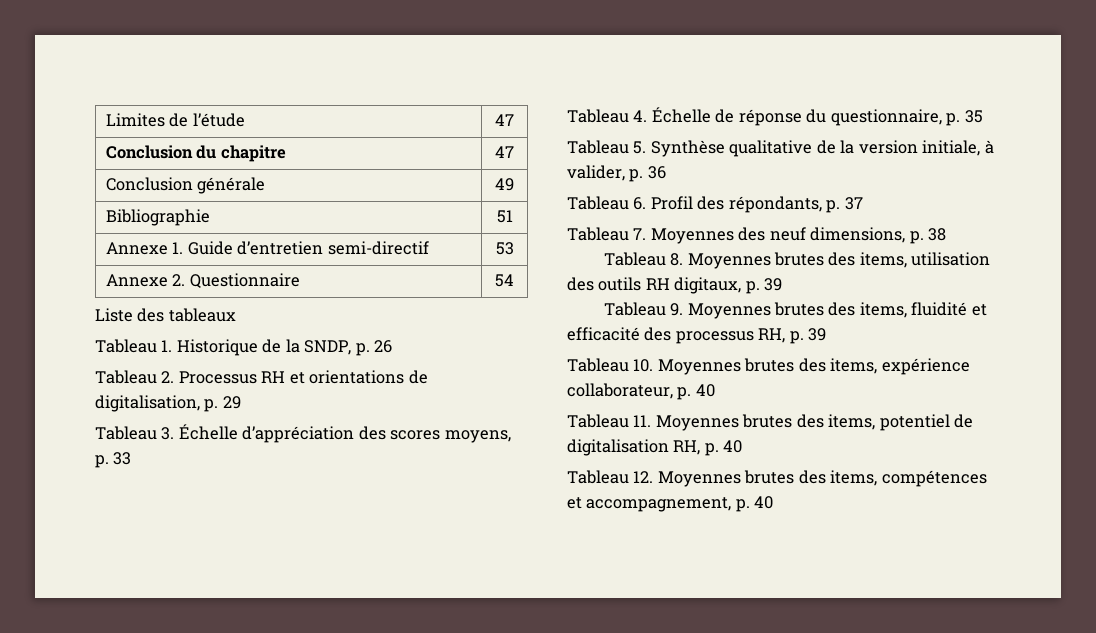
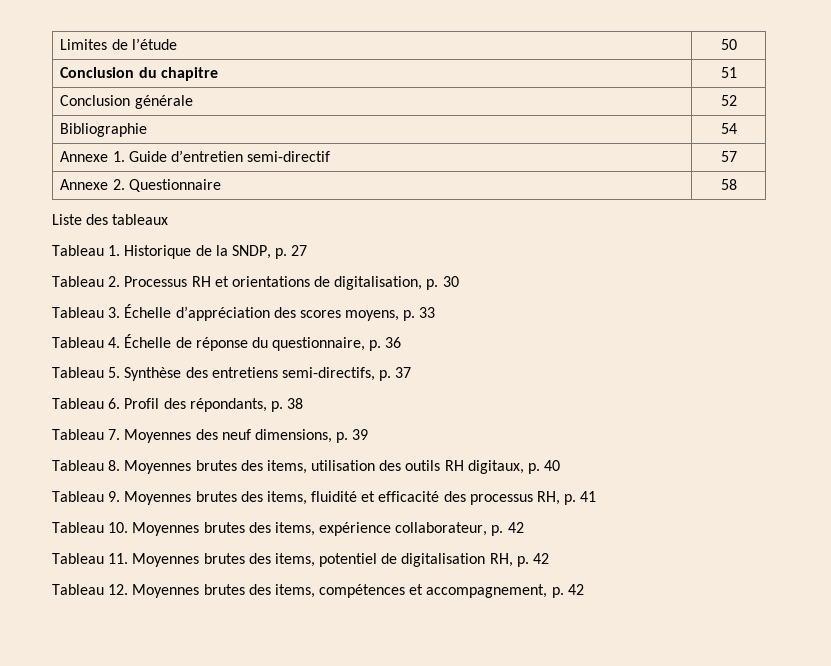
[495,114,514,126] 47 -> [720,39,737,50] 50
[495,146,514,158] 47 -> [720,67,737,78] 51
[495,178,514,191] 49 -> [720,95,737,106] 52
[496,210,513,223] 51 -> [720,123,737,134] 54
[495,242,514,255] 53 -> [720,151,737,162] 57
[495,274,514,287] 54 -> [720,179,737,190] 58
[374,340,393,353] 26 -> [291,245,308,256] 27
[222,396,241,409] 29 -> [442,276,459,287] 30
[964,110,983,123] 35 -> [385,337,402,348] 36
[729,140,994,157] [567,165,666,182] qualitative de la version initiale, à valider, p. 36 -> [185,367,412,381] des entretiens semi-directifs, p. 37
[844,197,863,210] 37 -> [287,398,304,409] 38
[928,228,947,241] 38 -> [352,429,369,440] 39
[764,278,783,291] 39 -> [544,460,561,471] 40
[808,328,827,341] 39 -> [580,491,597,502] 41
[695,384,715,397] 40 -> [507,522,524,533] 42
[723,440,743,453] 40 -> [533,553,550,564] 42
[754,496,774,509] 40 -> [567,584,584,595] 42

